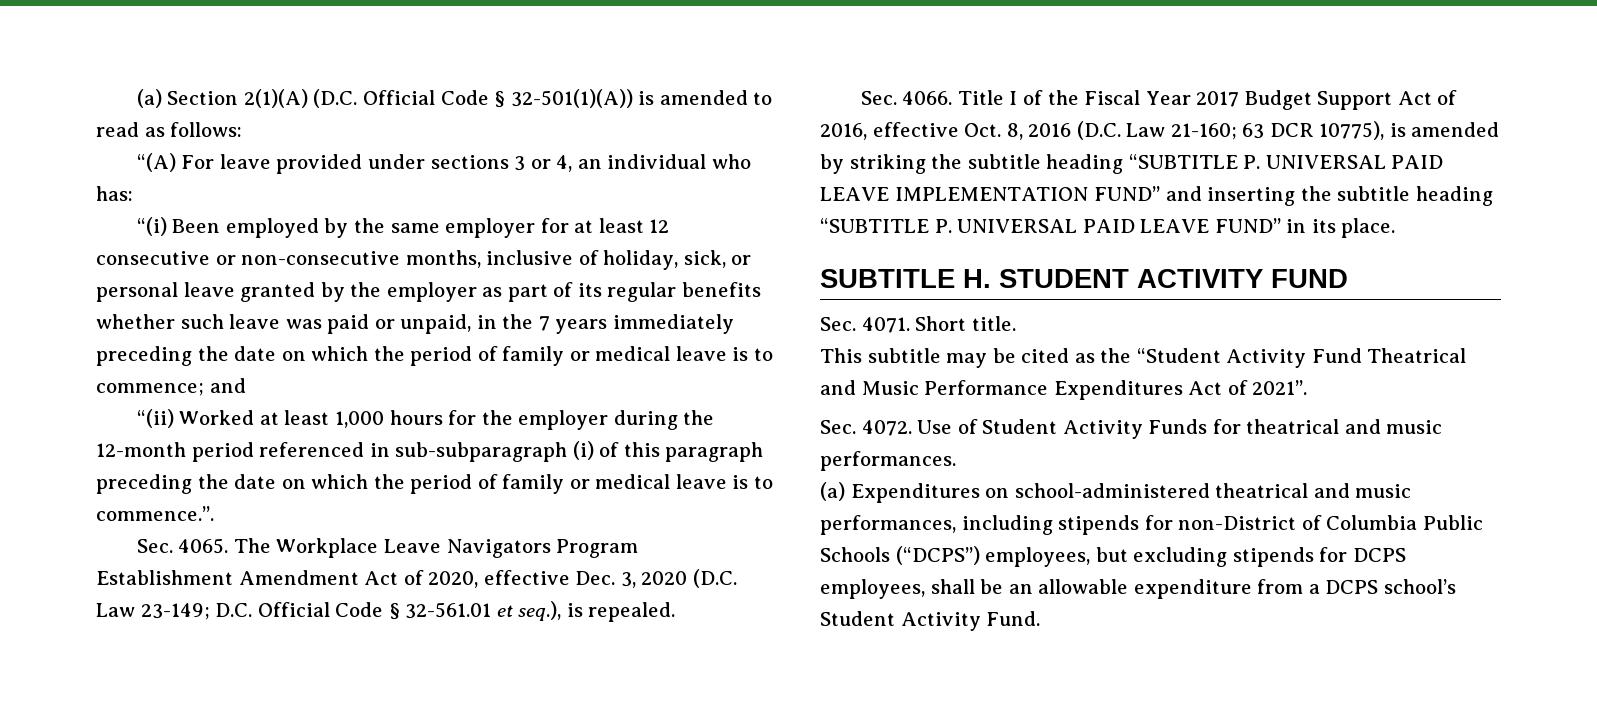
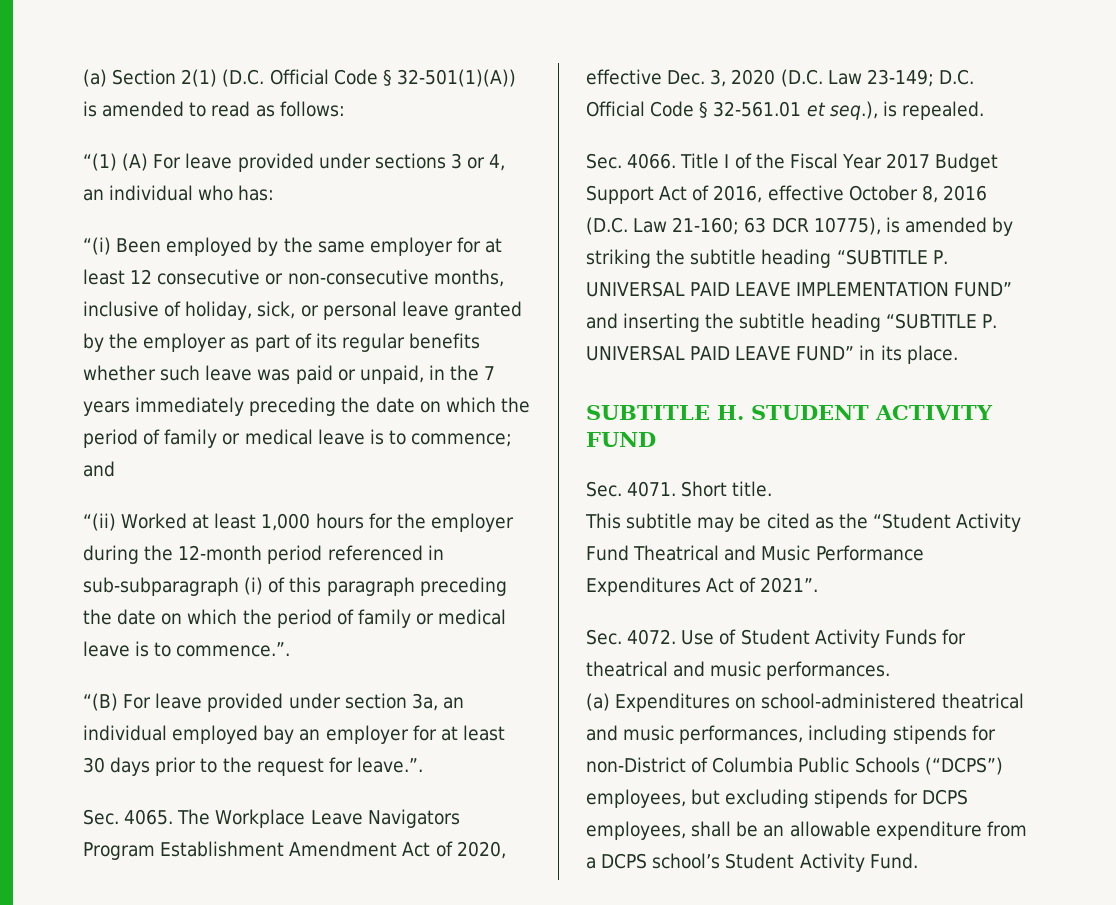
[243,89,308,108] 2(1)(A) -> [181,69,218,87] 2(1)
[136,153,176,172] “(A) -> [83,153,149,171] “(1) (A)
(214, 513) none -> [83,693,464,712] [83,725,505,744] [83,757,423,776] // “(B) For leave provided under section 3a, an individual employed bay an employer for at least 30 days prior to the request for leave.”.
[964,123,1002,137] Oct. -> [848,185,918,201] October

